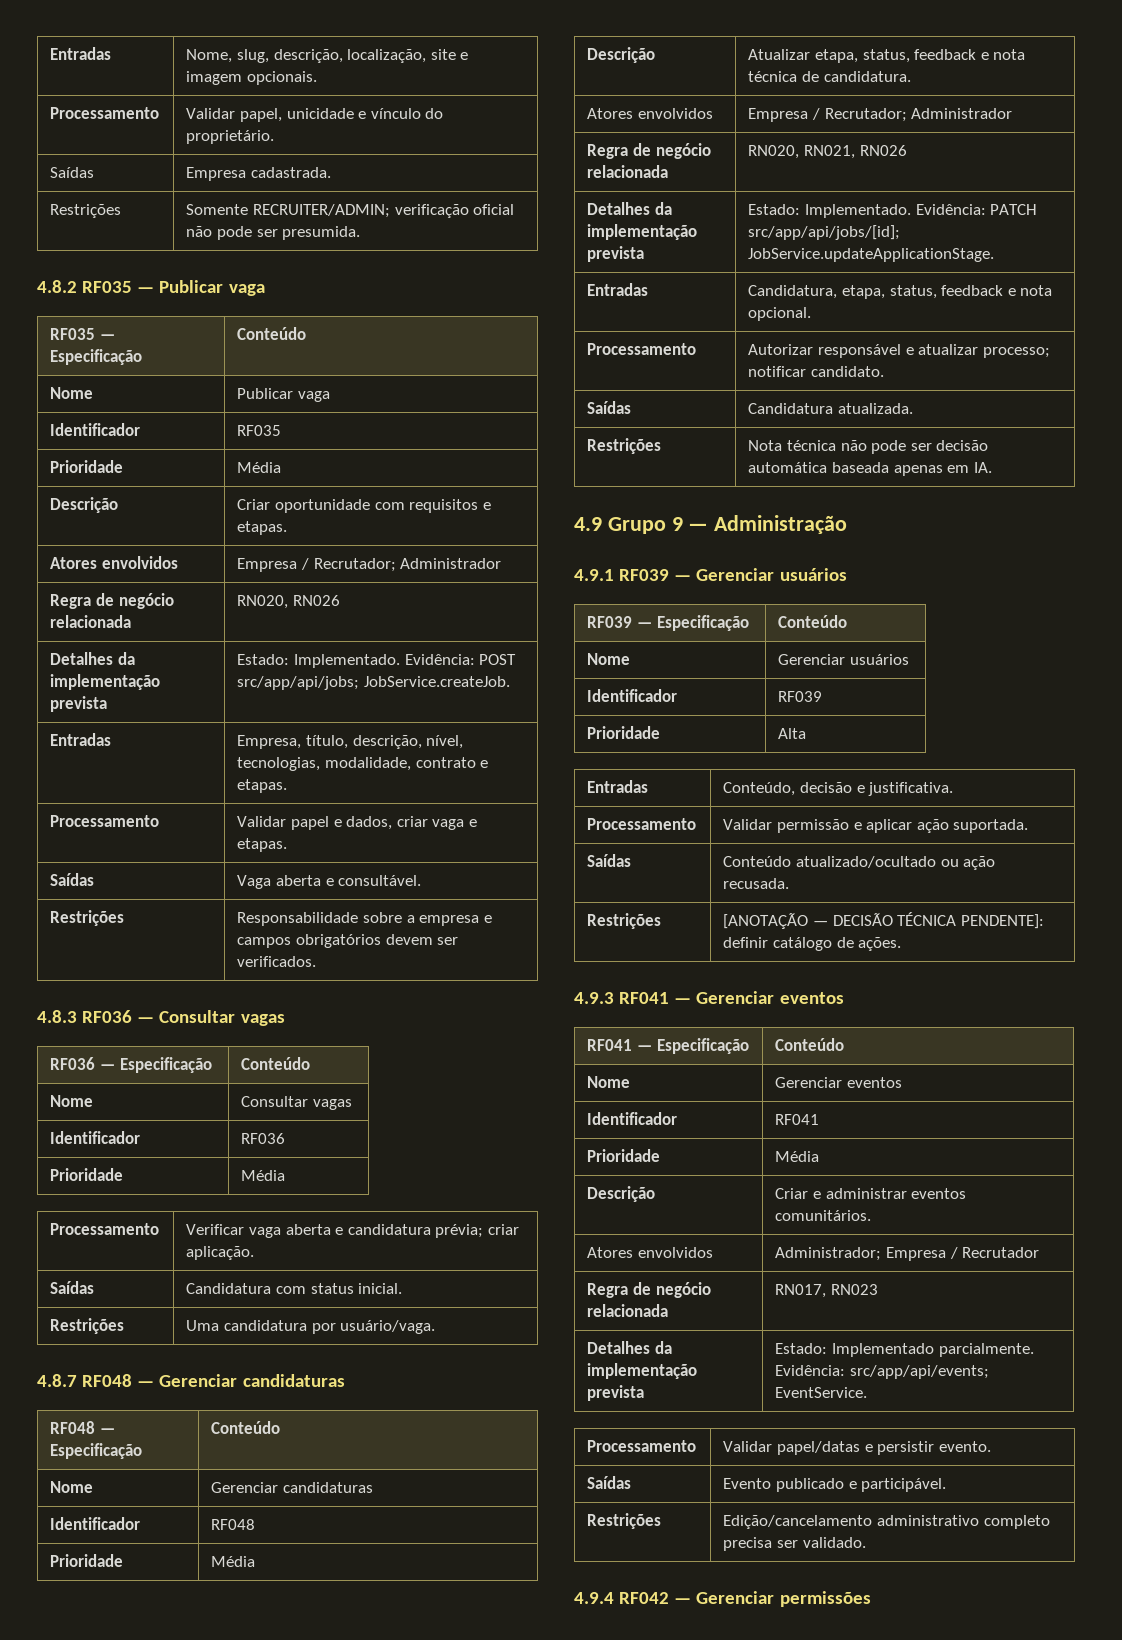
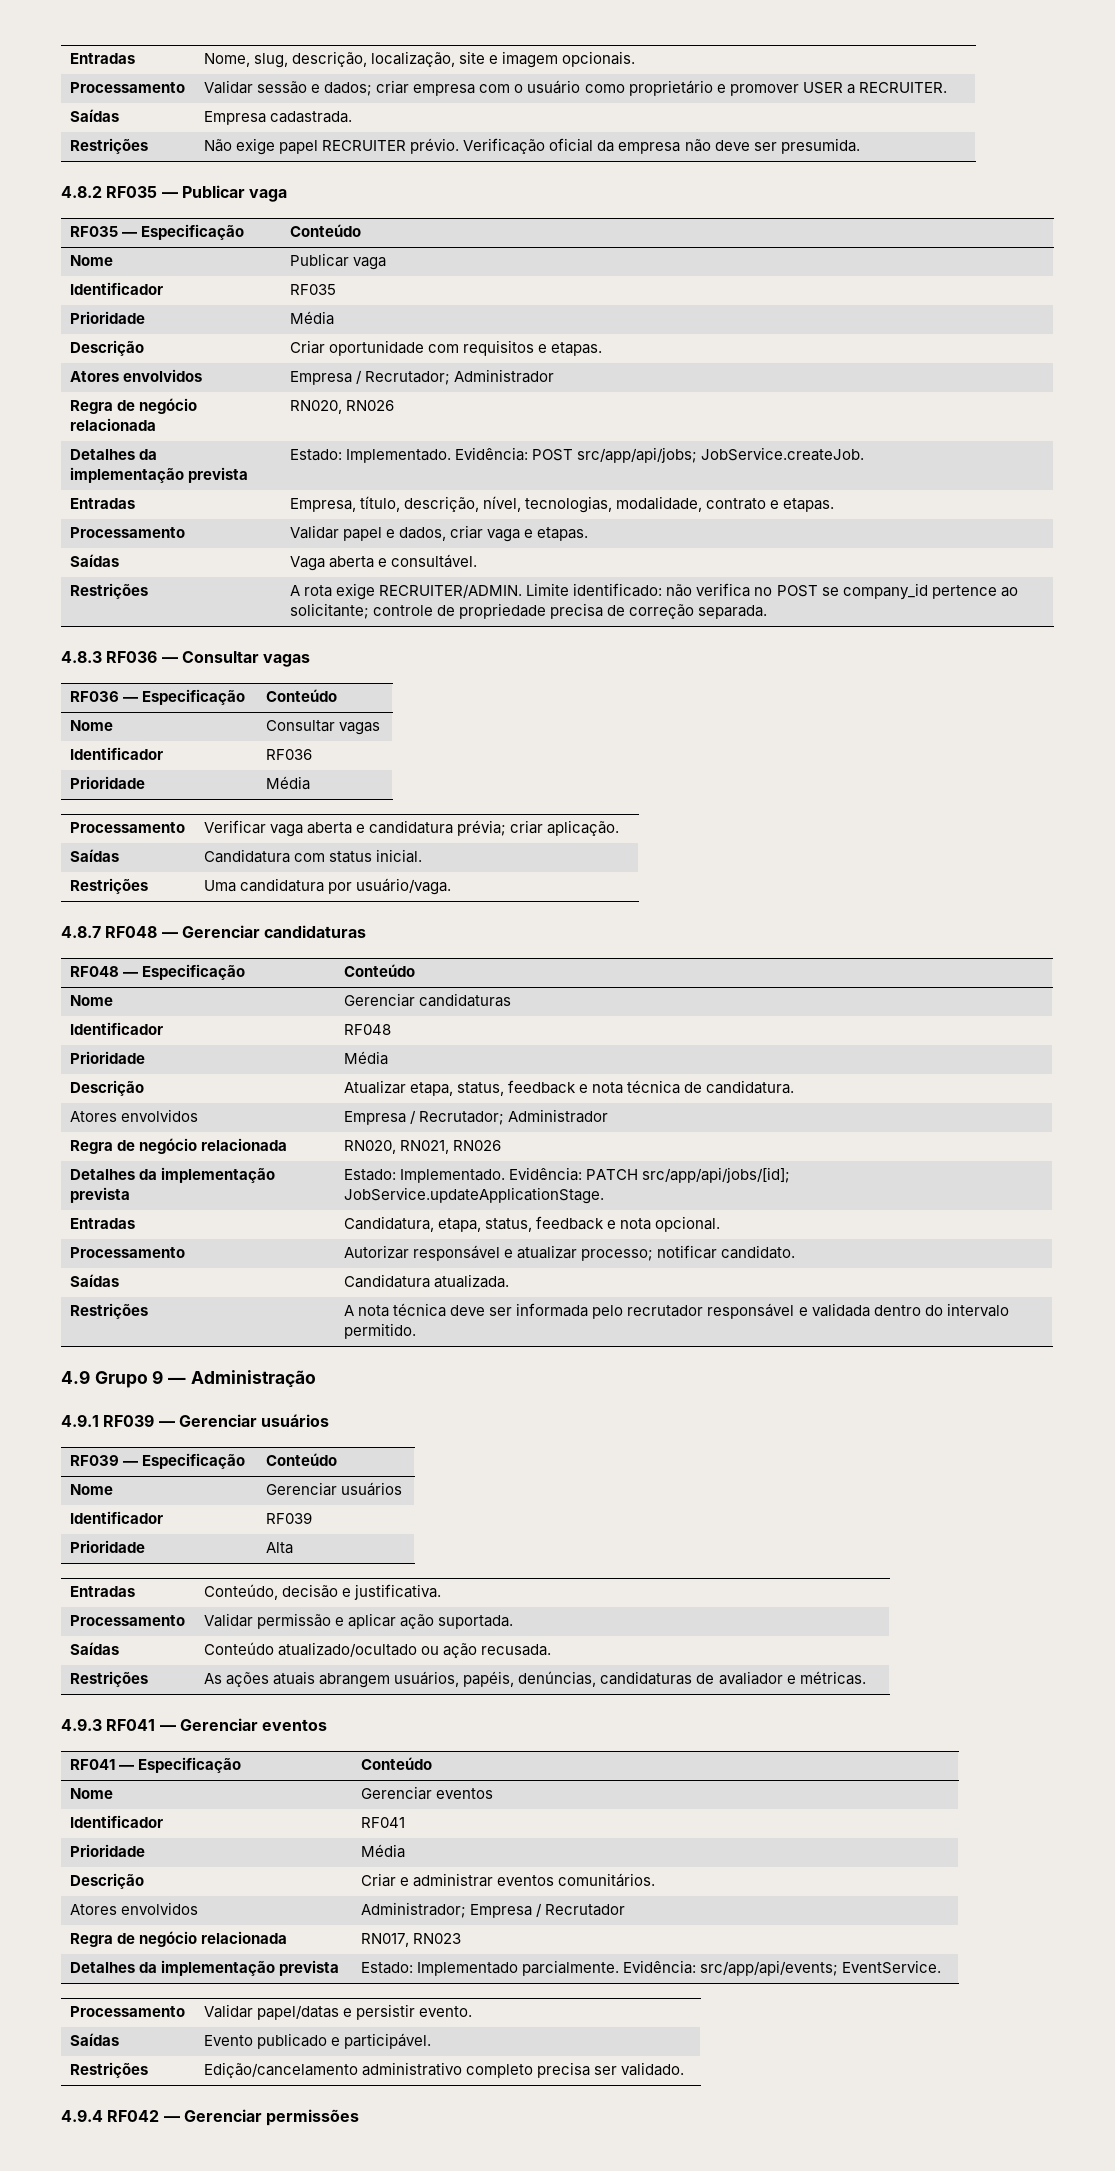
[240,108,444,122] [186,130,275,144] [50,167,95,178] [186,167,332,181] [50,204,122,218] [186,204,515,218] [186,226,253,240] papel, unicidade e vínculo do proprietário. // Saídas | Empresa cadastrada. // Restrições | Somente RECRUITER/ADMIN; verificação oficial não pode -> [257,80,947,96] [70,109,120,122] [204,111,353,125] [70,138,149,154] [204,138,750,155] sessão e dados; criar empresa com o usuário como proprietário e promover USER a RECRUITER. // Saídas | Empresa cadastrada. // Restrições | Não exige papel RECRUITER prévio. Verificação oficial da empresa não deve
[237,912,492,926] [237,934,459,948] [237,956,317,967] Responsabilidade sobre a empresa e campos obrigatórios devem ser verificados. -> [290,583,1018,600] [290,603,768,619] A rota exige RECRUITER/ADMIN. Limite identificado: não verifica no POST se company_id pertence ao solicitante; controle de propriedade precisa de correção separada.
[748,440,989,454] [748,462,992,476] Nota técnica não pode ser decisão automática baseada apenas em IA. -> [344,1303,1009,1319] [344,1323,417,1339] A nota técnica deve ser informada pelo recrutador responsável e validada dentro do intervalo permitido.
[723,912,1044,929] [723,937,902,951] [ANOTAÇÃO — DECISÃO TÉCNICA PENDENTE]: definir catálogo de ações. -> [204,1671,866,1688] As ações atuais abrangem usuários, papéis, denúncias, candidaturas de avaliador e métricas.

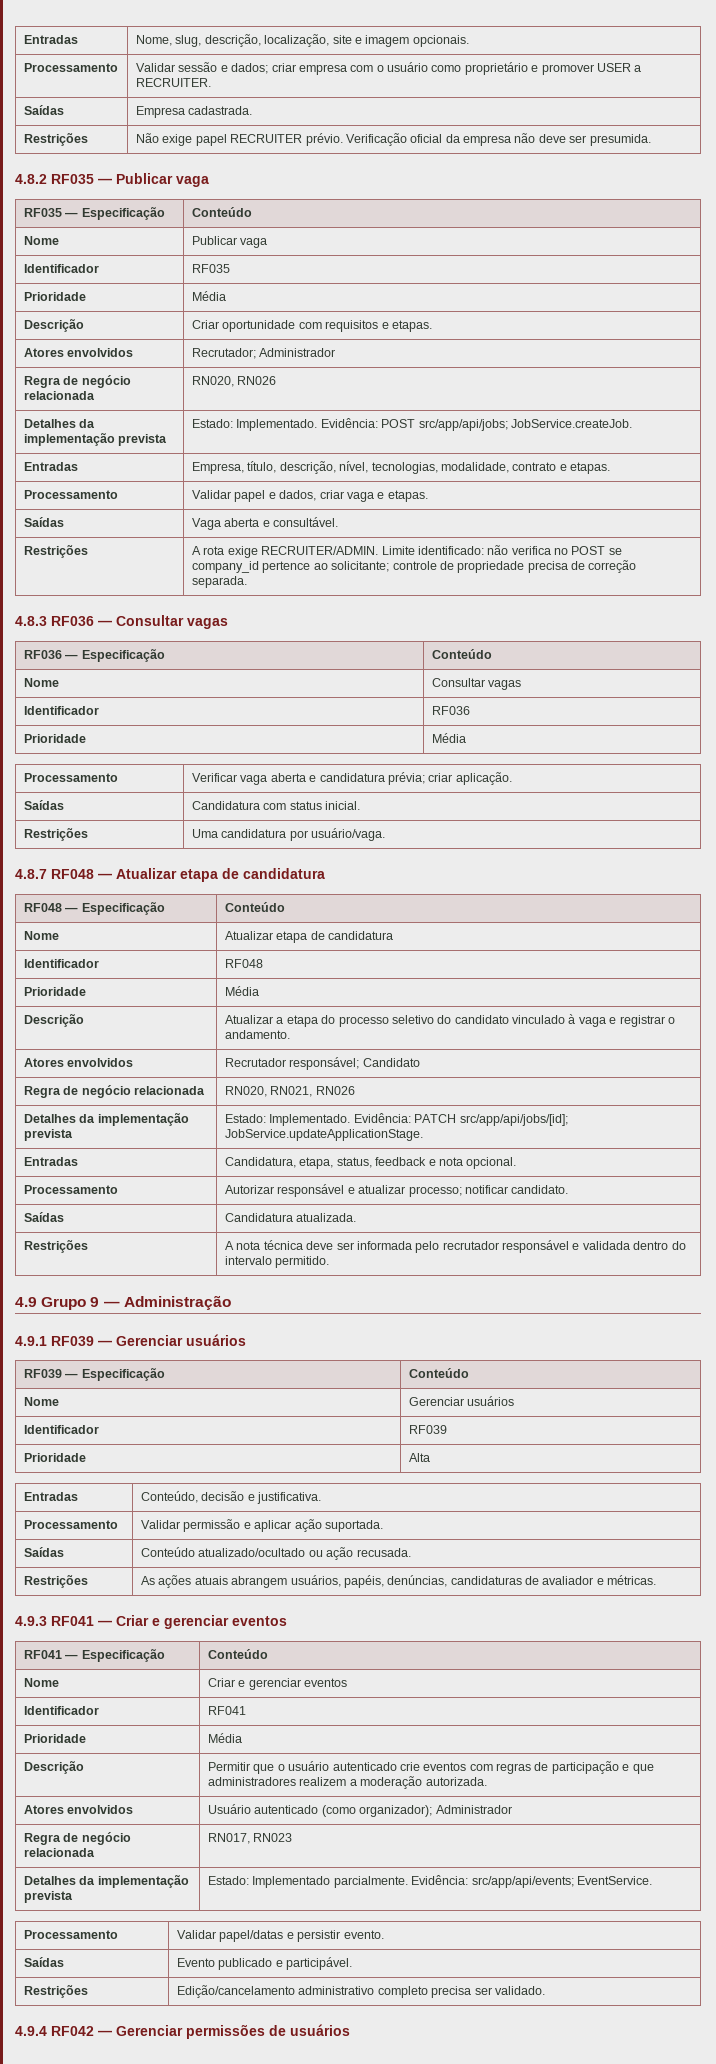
[290,370,363,385] Empresa / -> (134, 352) none
[181,925,367,938] Gerenciar candidaturas -> [116,868,325,882] Atualizar etapa de candidatura
[344,993,512,1007] Gerenciar candidaturas -> [224,931,394,943] Atualizar etapa de candidatura
[410,1080,795,1096] [70,1109,199,1122] [344,1109,609,1125] etapa, status, feedback e nota técnica de candidatura. // Atores envolvidos | Empresa / Recrutador; Administrador -> [276,1014,675,1027] [224,1030,290,1039] [23,1058,134,1067] [224,1057,420,1070] a etapa do processo seletivo do candidato vinculado à vaga e registrar o andamento. // Atores envolvidos | Recrutador responsável; Candidato
[179,1718,258,1731] Gerenciar -> [116,1615,229,1629] Criar e gerenciar
[361,1786,433,1800] Gerenciar -> [207,1678,301,1690] Criar e gerenciar
[361,1873,656,1887] [70,1902,199,1915] [361,1902,626,1918] Criar e administrar eventos comunitários. // Atores envolvidos | Administrador; Empresa / Recrutador -> [207,1761,654,1774] [207,1776,487,1789] [23,1805,134,1814] [207,1804,512,1817] Permitir que o usuário autenticado crie eventos com regras de participação e que administradores realizem a moderação autorizada. // Atores envolvidos | Usuário autenticado (como organizador); Administrador
(360, 2117) none -> [269,2024,350,2036] de usuários

